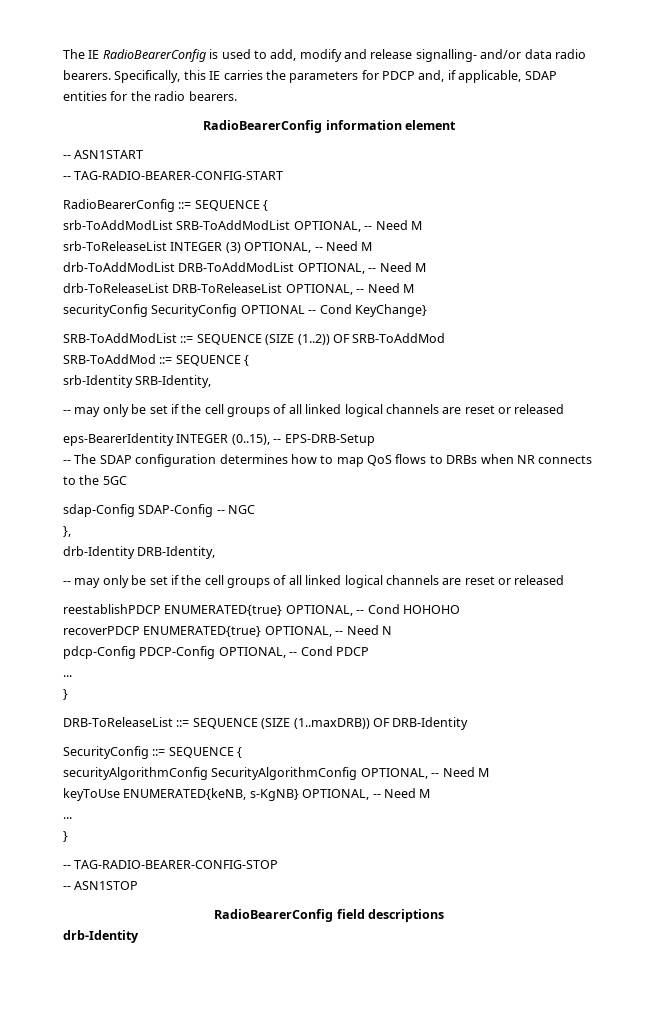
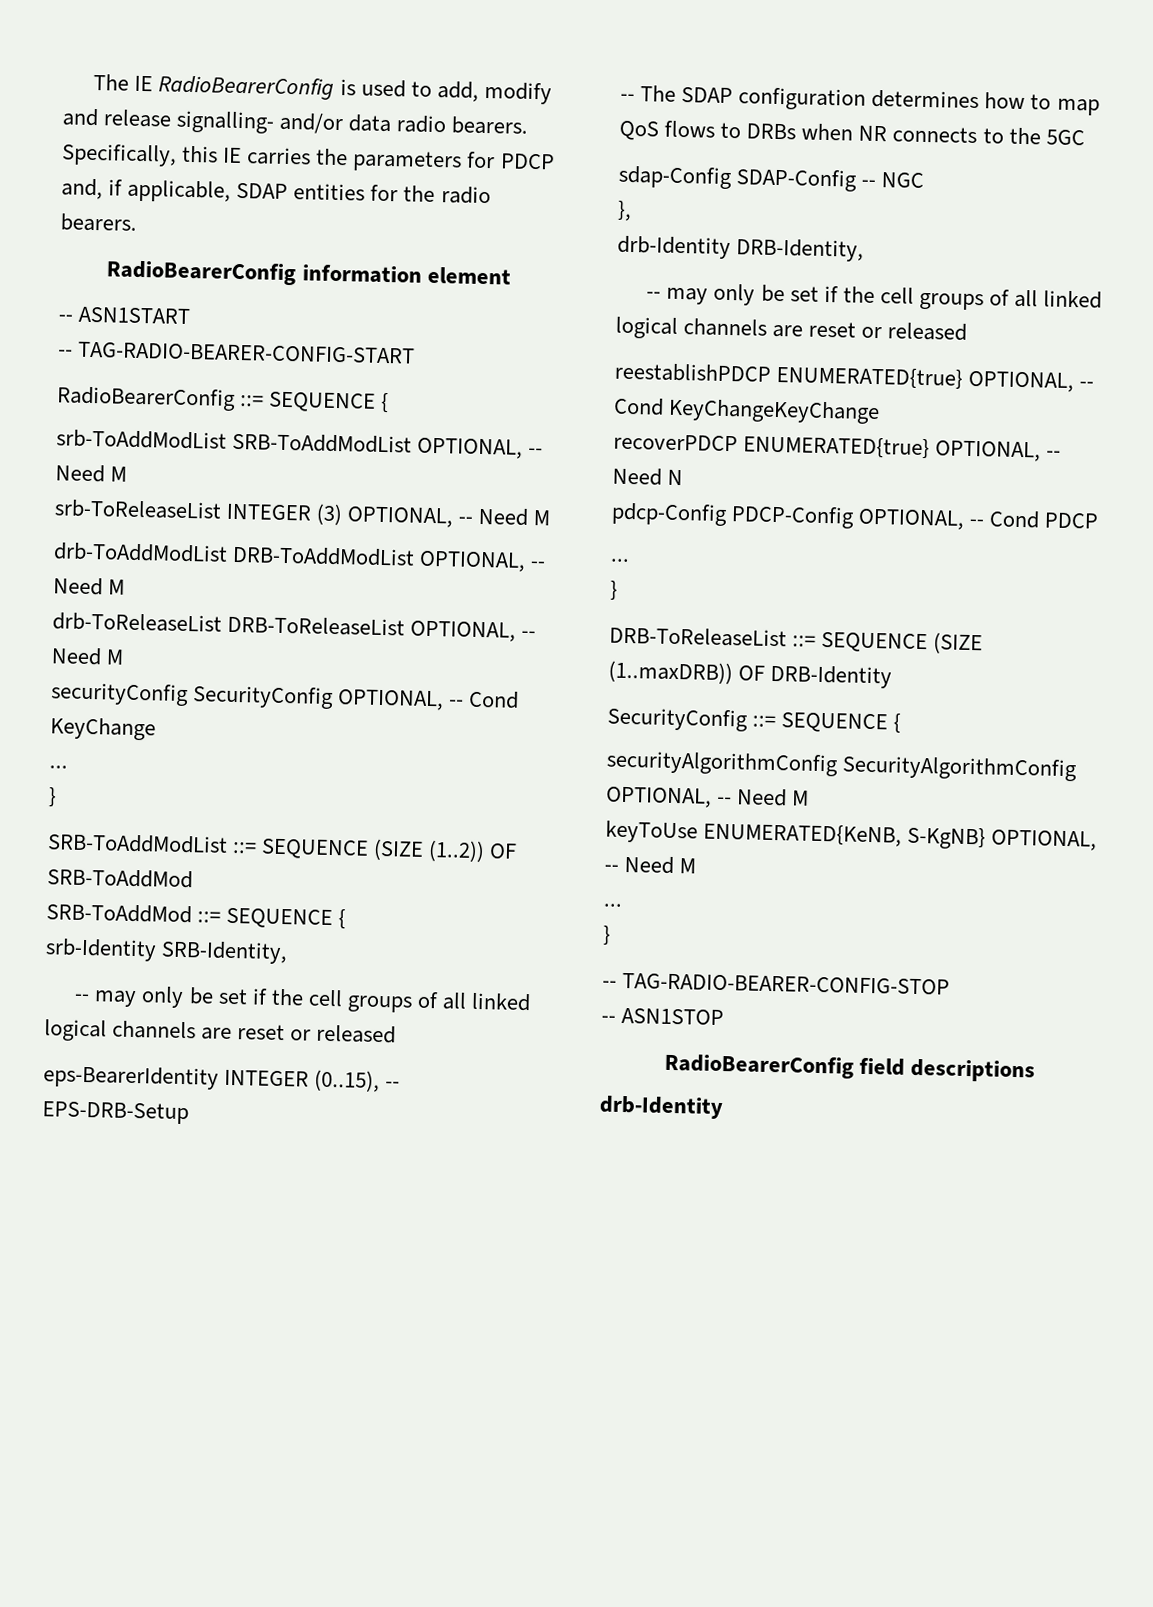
[240,304,427,317] OPTIONAL -- Cond KeyChange} -> [337,689,520,711] [50,717,156,741] [49,765,68,769] [48,787,57,808] OPTIONAL, -- Cond KeyChange // ... // }
[402,605,460,614] HOHOHO -> [668,398,881,425] KeyChangeKeyChange
[123,788,299,801] ENUMERATED{keNB, s-KgNB} -> [703,822,987,850] ENUMERATED{KeNB, S-KgNB}

